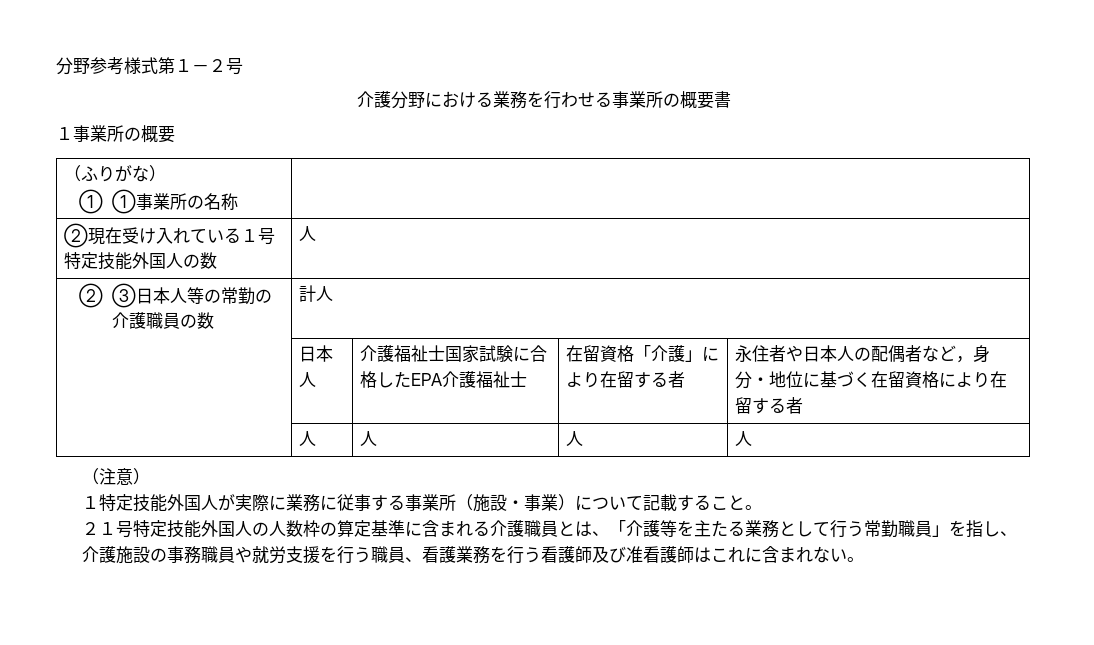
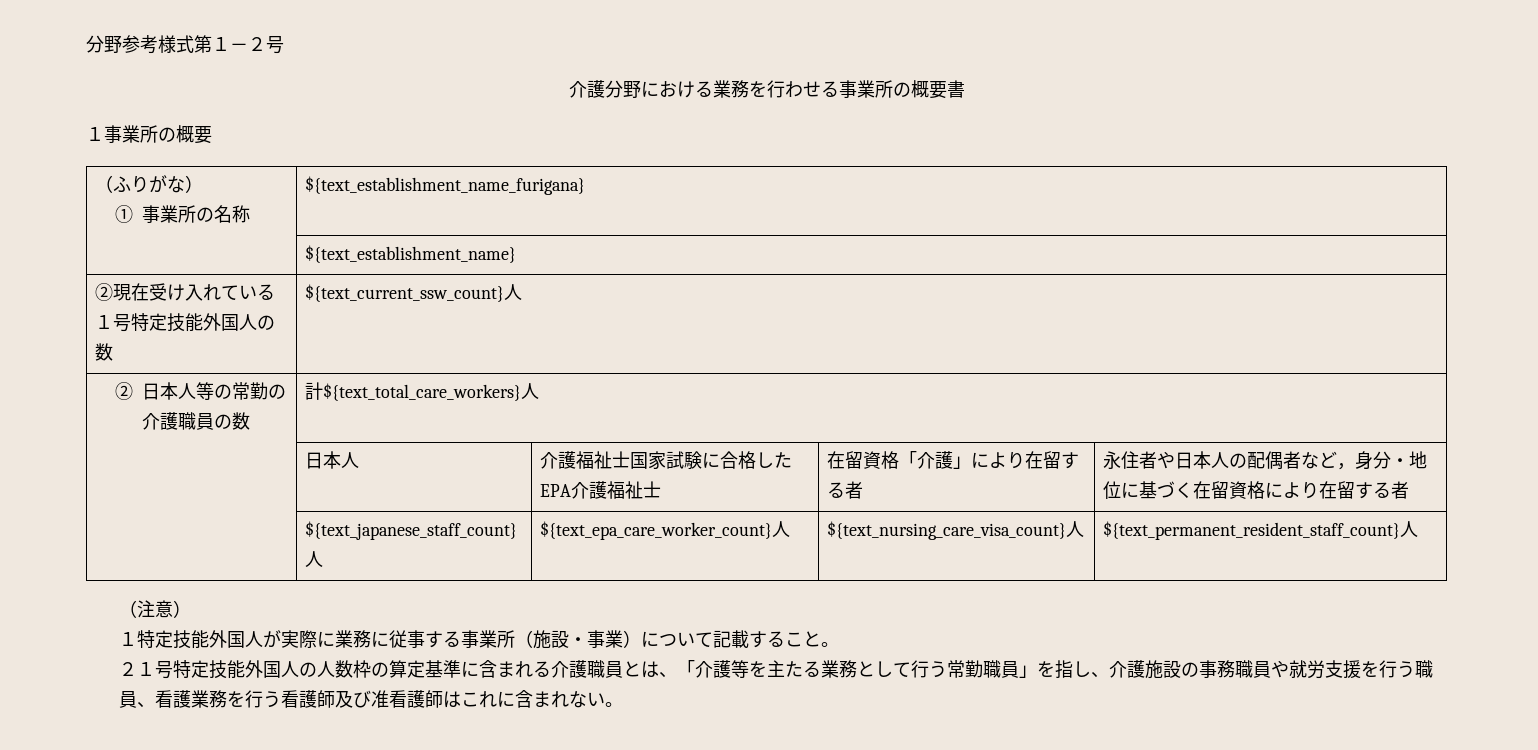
[111,189,136,214] ① -> (133, 214) none
(238, 201) none -> [305,176,586,195] [305,245,517,263] ${text_establishment_name_furigana} // | ${text_establishment_name}
(217, 260) none -> [305,284,505,302] ${text_current_ssw_count}
[111,283,136,308] ③ -> (133, 391) none
(316, 293) none -> [323,383,522,401] ${text_total_care_workers}
[298,431,316,446] [359,431,377,446] [565,431,583,446] 人 | 人 | 人 | -> [305,521,518,540] [305,551,324,567] [540,521,791,540] [827,521,1085,540] [1103,521,1401,540] ${text_japanese_staff_count}人 | ${text_epa_care_worker_count}人 | ${text_nursing_care_visa_count}人 | ${text_permanent_resident_staff_count}

